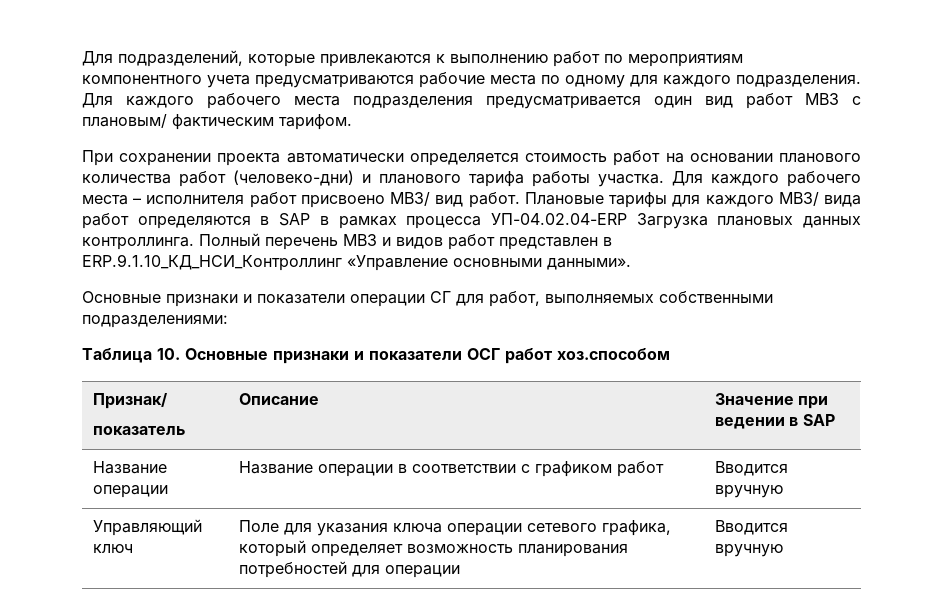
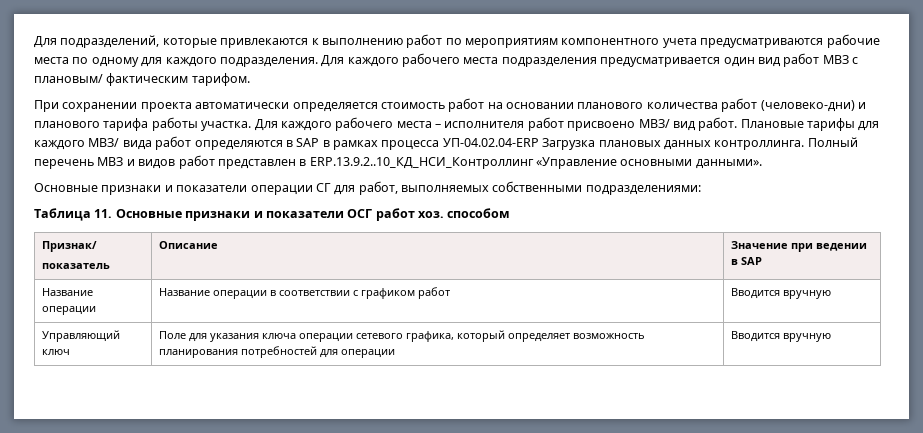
[82,254,342,271] ERP.9.1.10_КД_НСИ_Контроллинг -> [309,157,534,169] ERP.13.9.2..10_КД_НСИ_Контроллинг
[157,348,180,360] 10. -> [94,209,113,218] 11.
[557,348,670,360] хоз.способом -> [418,208,511,218] хоз. способом

